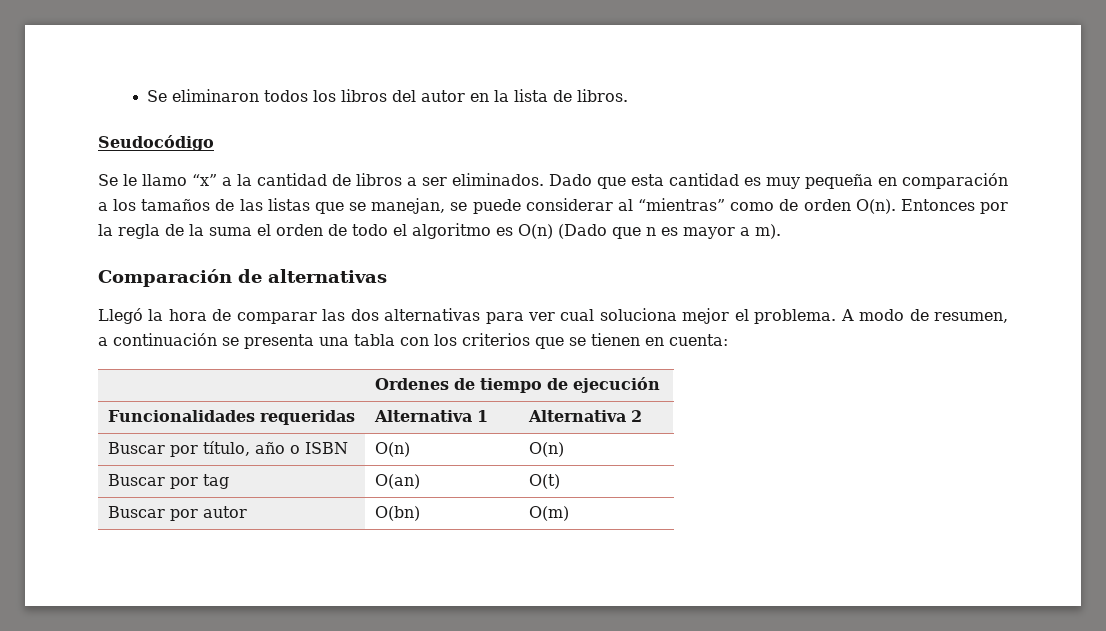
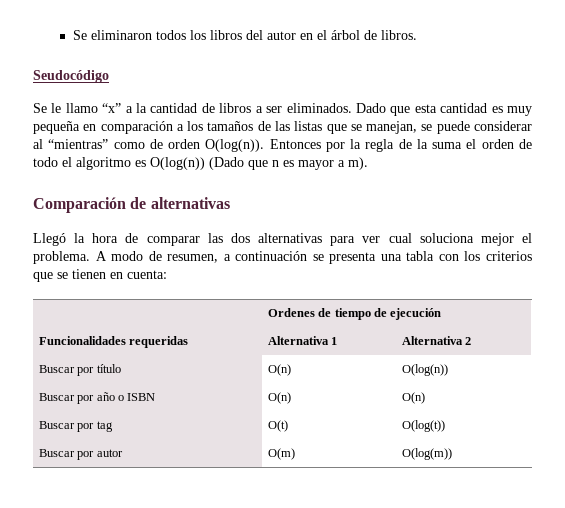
[494,89,549,102] la lista -> [316,30,360,40] el árbol
[855,199,896,214] O(n). -> [205,139,265,152] O(log(n)).
[518,224,553,239] O(n) -> [150,157,205,170] O(log(n))
[202,441,250,456] título, -> [96,364,121,373] [267,364,291,376] [401,364,448,376] [38,393,95,404] título | O(n) | O(log(n)) // Buscar por
[374,474,420,489] [528,474,560,489] O(an) | O(t) -> [267,420,288,432] [401,420,445,432] O(t) | O(log(t))
[374,506,420,521] [528,506,569,521] O(bn) | O(m) -> [267,448,295,460] [401,448,452,460] O(m) | O(log(m))

